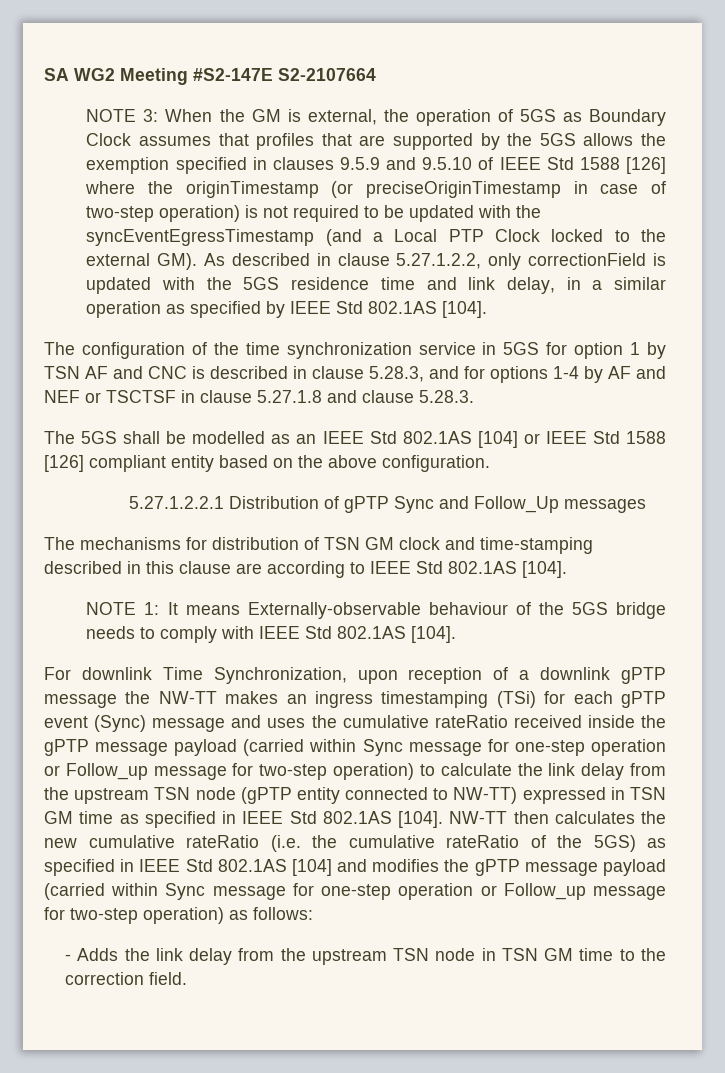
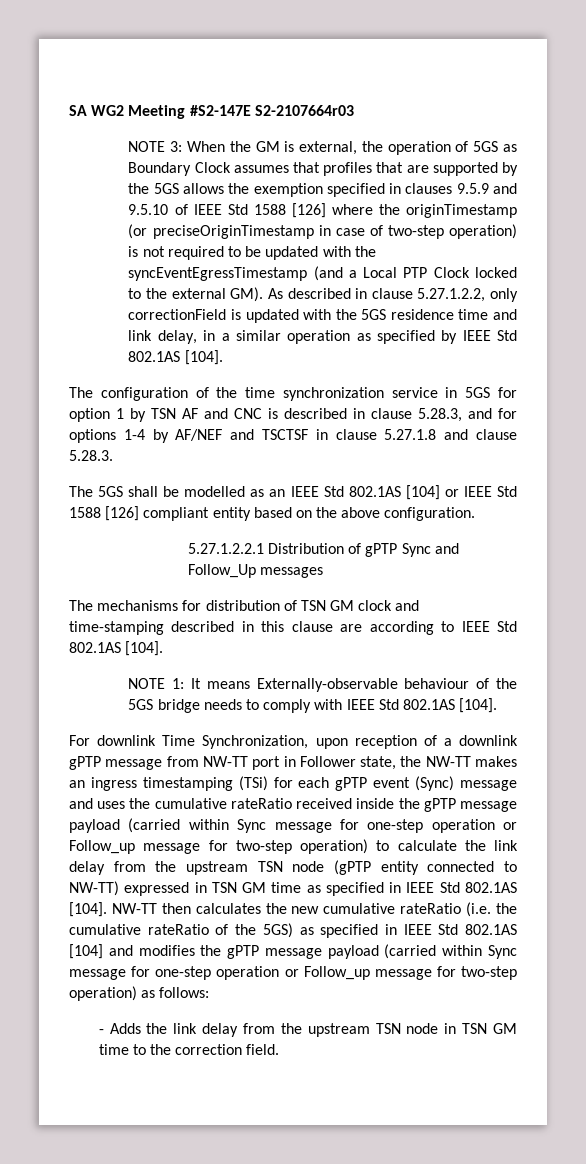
[278,68,376,81] S2-2107664 -> [254,105,354,116] S2-2107664r03
[608,366,666,379] [44,390,101,403] AF and NEF or -> [175,429,255,441] AF/NEF and
(117, 701) none -> [166,756,397,770] from NW-TT port in Follower state,

